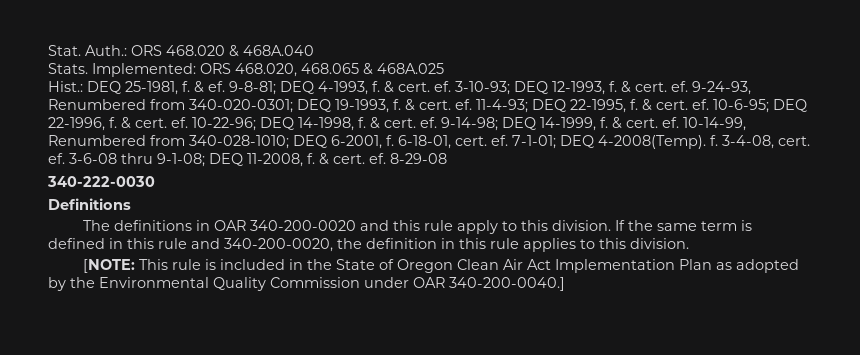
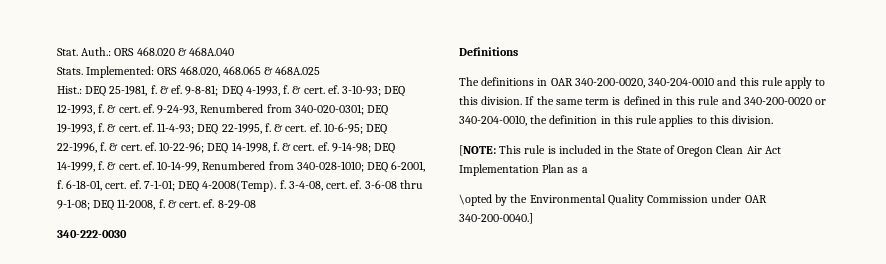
[250,220,357,231] 340-200-0020 -> [574,77,715,88] 340-200-0020, 340-204-0010
[224,238,333,252] 340-200-0020, -> [743,97,827,105] [459,115,527,126] 340-200-0020 or 340-204-0010,
[736,259,800,273] adopted -> [581,167,588,173] [459,194,492,206] a // \opted

